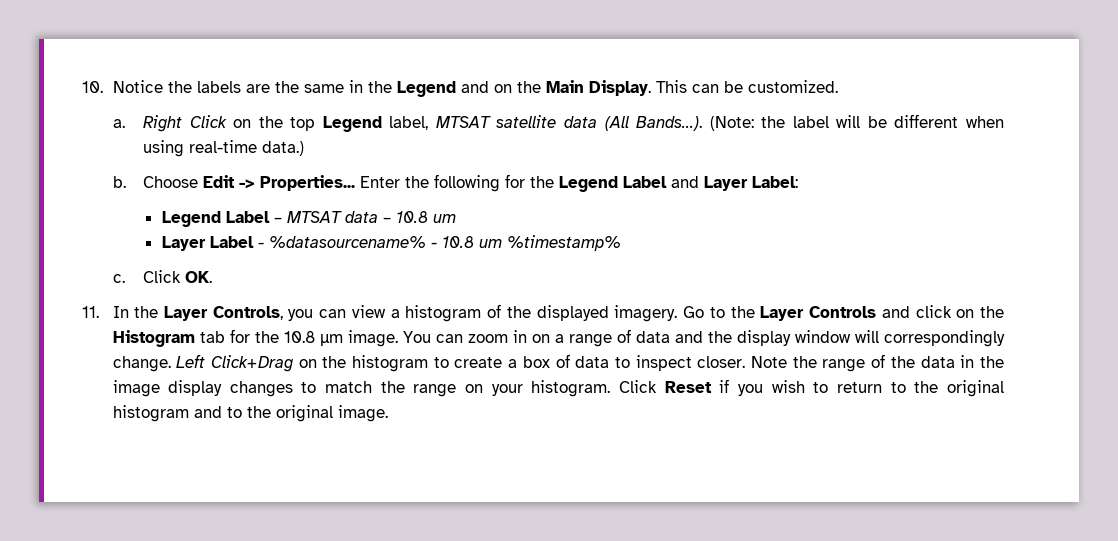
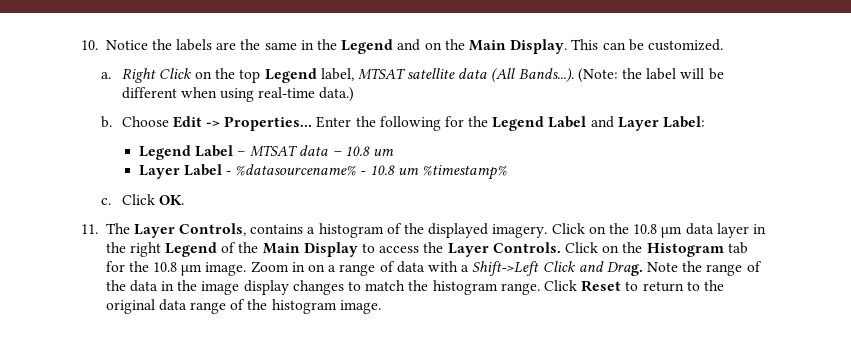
[112,305,386,321] In the Layer Controls, you can view -> [105,223,304,238] The Layer Controls, contains
[683,305,952,321] Go to the Layer Controls and click -> [551,223,766,238] [105,242,598,257] Click on the 10.8 µm data layer in the right Legend of the Main Display to access the Layer Controls. Click
[402,331,508,343] You can zoom -> [250,261,289,273] Zoom
[674,330,1005,347] [112,354,746,372] and the display window will correspondingly change. Left Click+Drag on the histogram to create a box of data to inspect closer. -> [427,261,643,276] with a Shift->Left Click and Drag.
[413,379,805,397] range on your histogram. Click Reset if you wish -> [432,280,622,295] histogram range. Click Reset
[112,405,333,422] histogram and to the original -> [158,299,337,314] data range of the histogram

